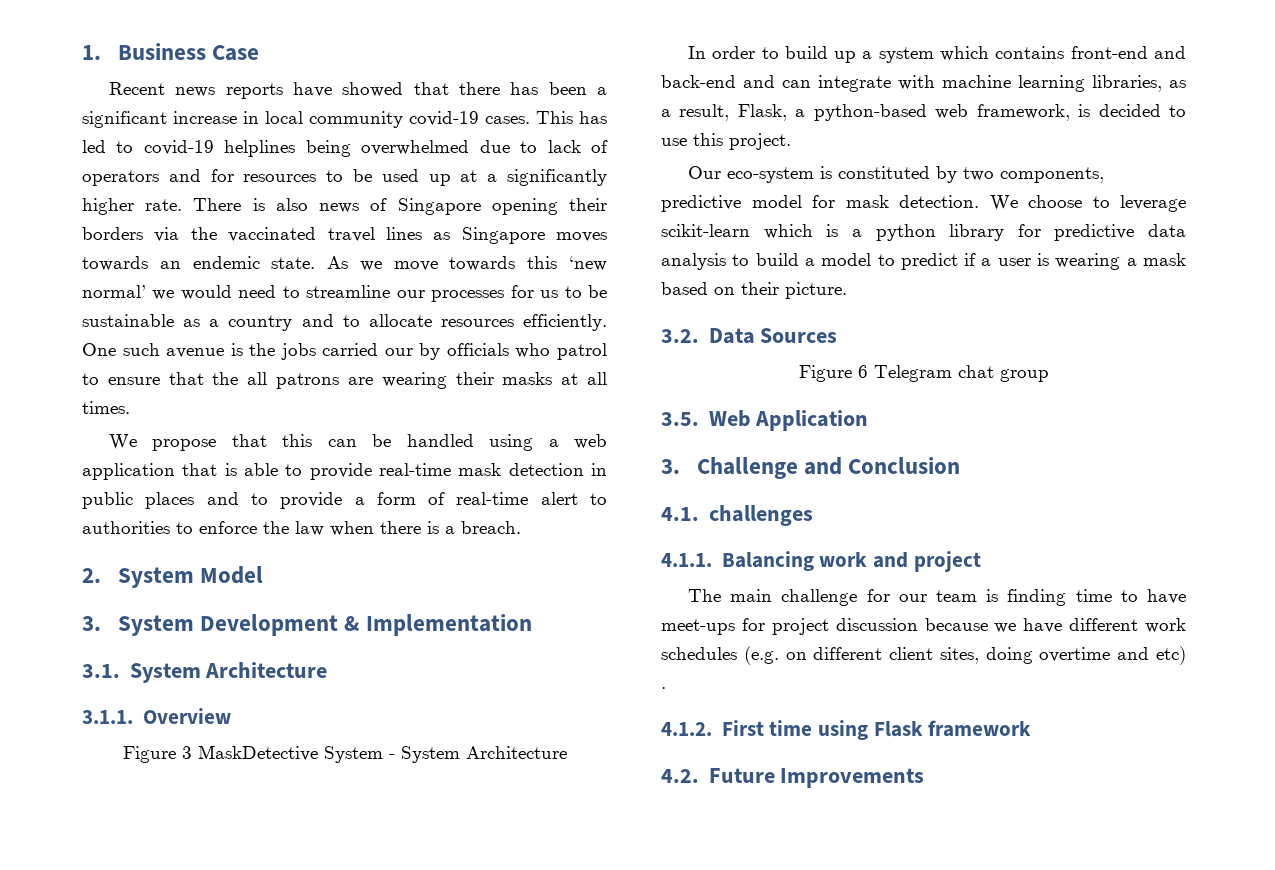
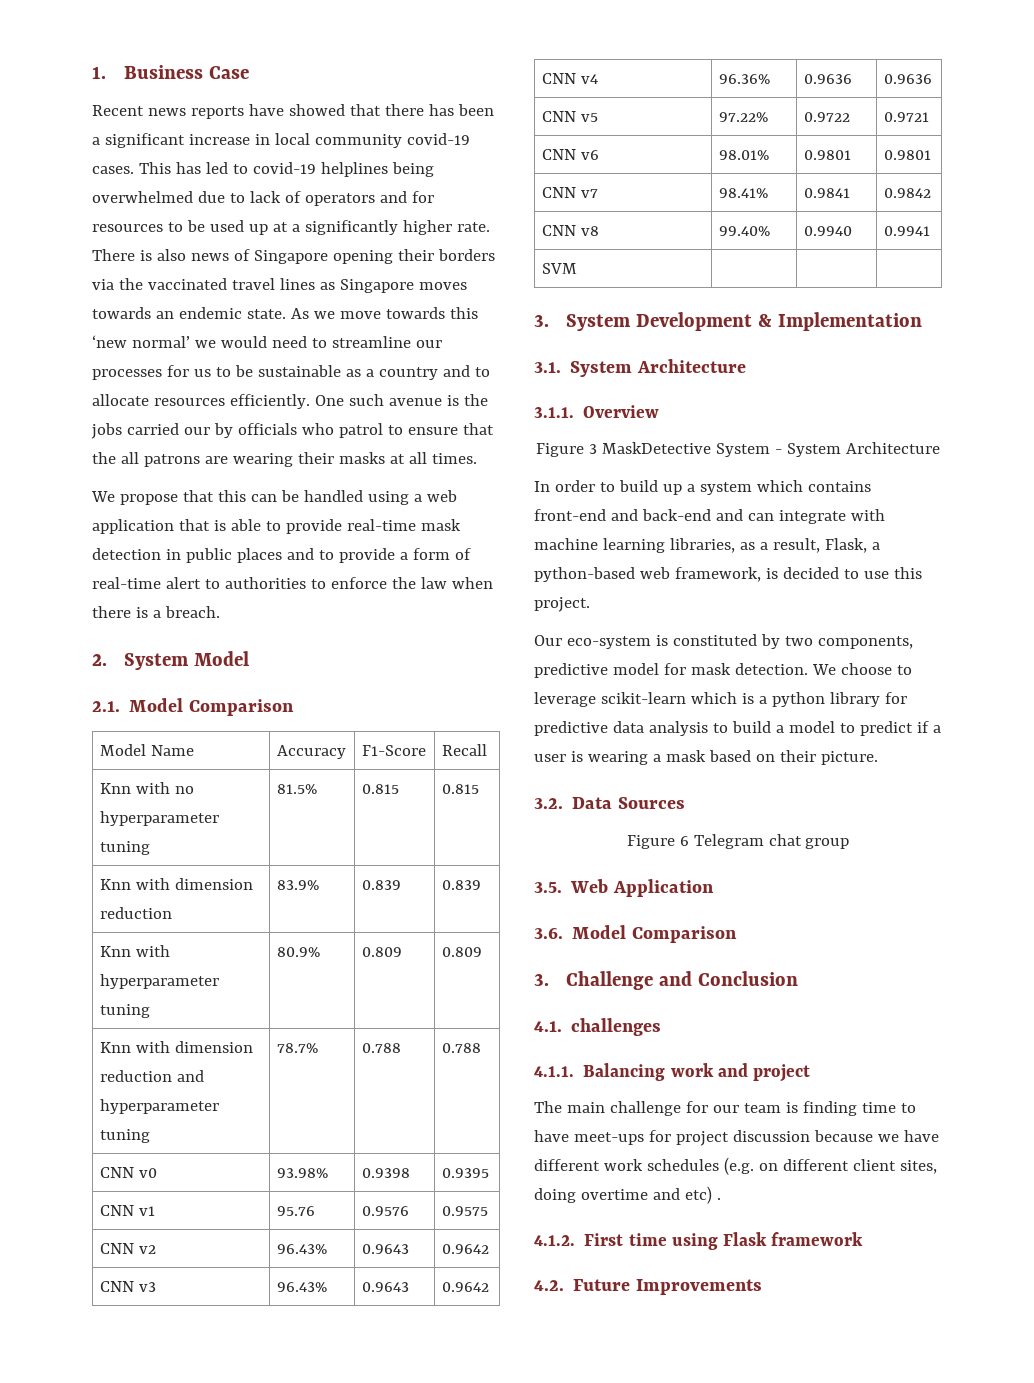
(264, 575) none -> [92,698,294,716] [99,744,194,756] [276,745,346,759] [361,745,426,756] [441,744,487,756] [99,782,194,794] [99,811,219,826] [99,841,150,855] [276,784,317,794] [361,784,399,794] [441,784,479,794] [99,878,253,890] [99,907,172,919] [276,880,319,890] [361,880,401,890] [441,880,481,890] [99,945,170,957] [99,974,219,989] [99,1004,150,1018] [276,947,320,957] [361,947,402,957] [441,947,482,957] [99,1041,253,1053] [99,1070,204,1082] [99,1099,219,1114] [99,1129,150,1143] [276,1043,318,1053] [361,1043,401,1053] [441,1043,481,1053] [99,1167,157,1178] [276,1168,328,1178] [361,1168,410,1178] [441,1168,489,1178] [99,1205,155,1216] [276,1206,315,1216] [361,1206,409,1216] [441,1206,488,1216] [99,1243,156,1254] [276,1244,327,1254] [361,1244,409,1254] [441,1244,489,1254] [99,1281,156,1292] [276,1282,327,1292] [361,1282,409,1292] [441,1282,489,1292] [541,73,598,84] [718,74,770,84] [803,74,852,84] [883,74,932,84] [541,111,598,122] [718,112,768,122] [803,112,850,122] [883,112,929,122] [541,149,599,160] [718,150,769,160] [803,150,851,160] [883,150,931,160] [541,187,598,198] [718,188,768,198] [803,188,850,198] [883,188,931,198] [541,225,599,236] [718,226,770,236] [803,226,852,236] [883,226,930,236] [541,263,577,274] // 2.1. Model Comparison // Model Name | Accuracy | F1-Score | Recall // Knn with no hyperparameter tuning | 81.5% | 0.815 | 0.815 // Knn with dimension reduction | 83.9% | 0.839 | 0.839 // Knn with hyperparameter tuning | 80.9% | 0.809 | 0.809 // Knn with dimension reduction and hyperparameter tuning | 78.7% | 0.788 | 0.788 // CNN v0 | 93.98% | 0.9398 | 0.9395 // CNN v1 | 95.76 | 0.9576 | 0.9575 // CNN v2 | 96.43% | 0.9643 | 0.9642 // CNN v3 | 96.43% | 0.9643 | 0.9642 // CNN v4 | 96.36% | 0.9636 | 0.9636 // CNN v5 | 97.22% | 0.9722 | 0.9721 // CNN v6 | 98.01% | 0.9801 | 0.9801 // CNN v7 | 98.41% | 0.9841 | 0.9842 // CNN v8 | 99.40% | 0.9940 | 0.9941 // SVM | | |
(869, 420) none -> [534,925,737,943] // 3.6. Model Comparison

